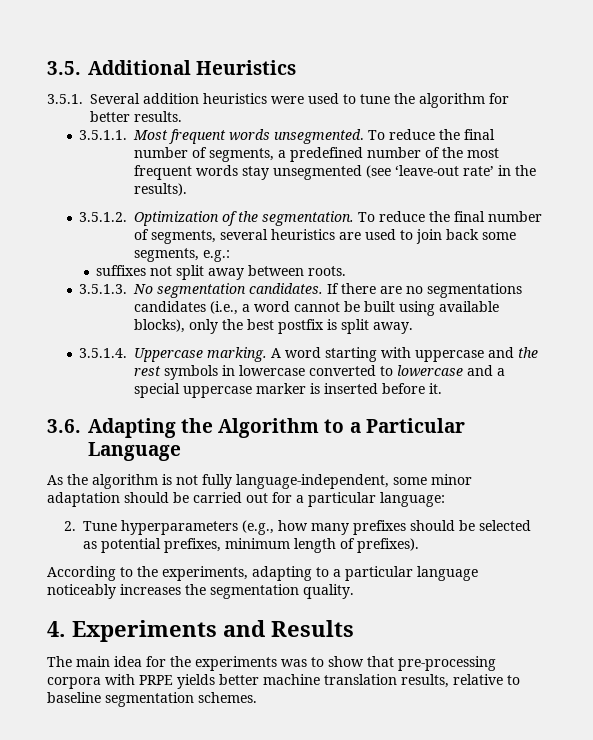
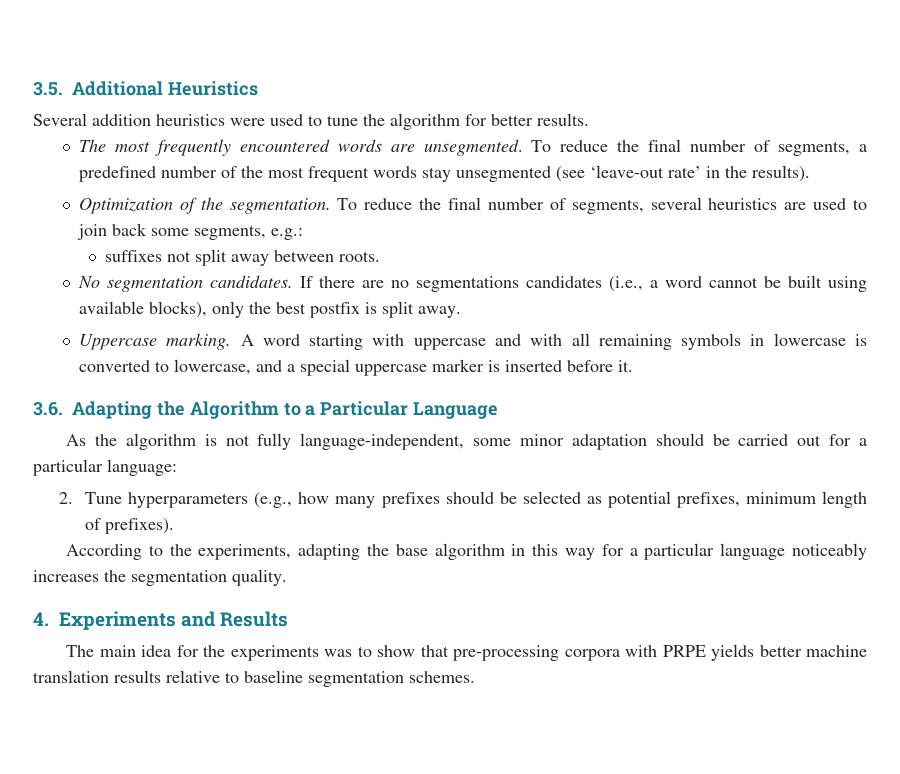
[47,94,83,104] 3.5.1. -> (258, 88) none
[79,129,271,144] 3.5.1.1. Most frequent words -> [78,139,415,156] The most frequently encountered words are
[79,212,128,222] 3.5.1.2. -> (810, 173) none
[79,284,128,294] 3.5.1.3. -> (381, 256) none
[79,348,128,358] 3.5.1.4. -> (461, 312) none
[518,347,539,358] [134,366,162,376] the rest -> [530,333,672,350] with all remaining
(306, 370) none -> [854,334,867,346] is
[397,365,464,377] lowercase -> [173,359,251,375] lowercase,
[316,567,329,577] to -> [367,543,624,560] the base algorithm in this way for
[401,674,449,688] results, -> [114,670,161,683] results

